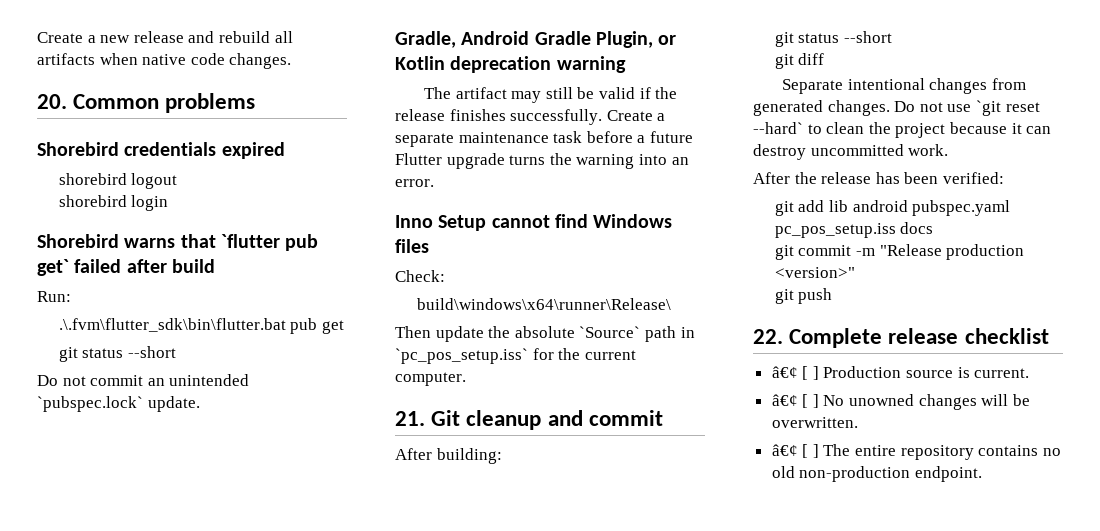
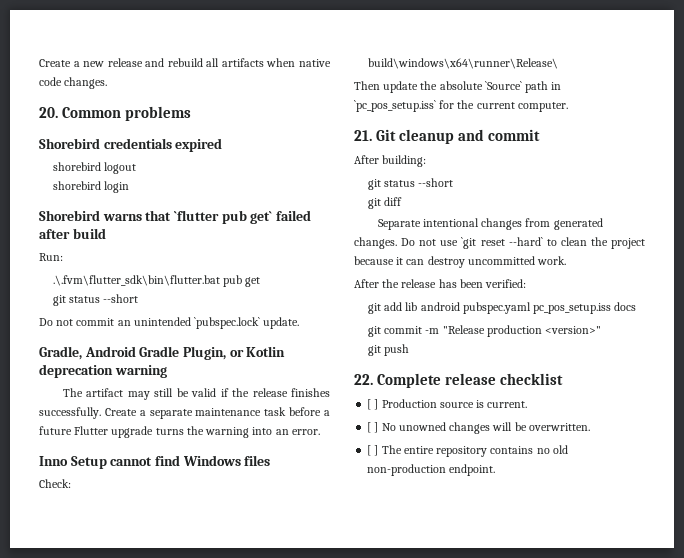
[771,366,798,378] â€¢ -> (564, 379) none
[771,394,798,406] â€¢ -> (528, 404) none
[771,444,798,456] â€¢ -> (590, 427) none

